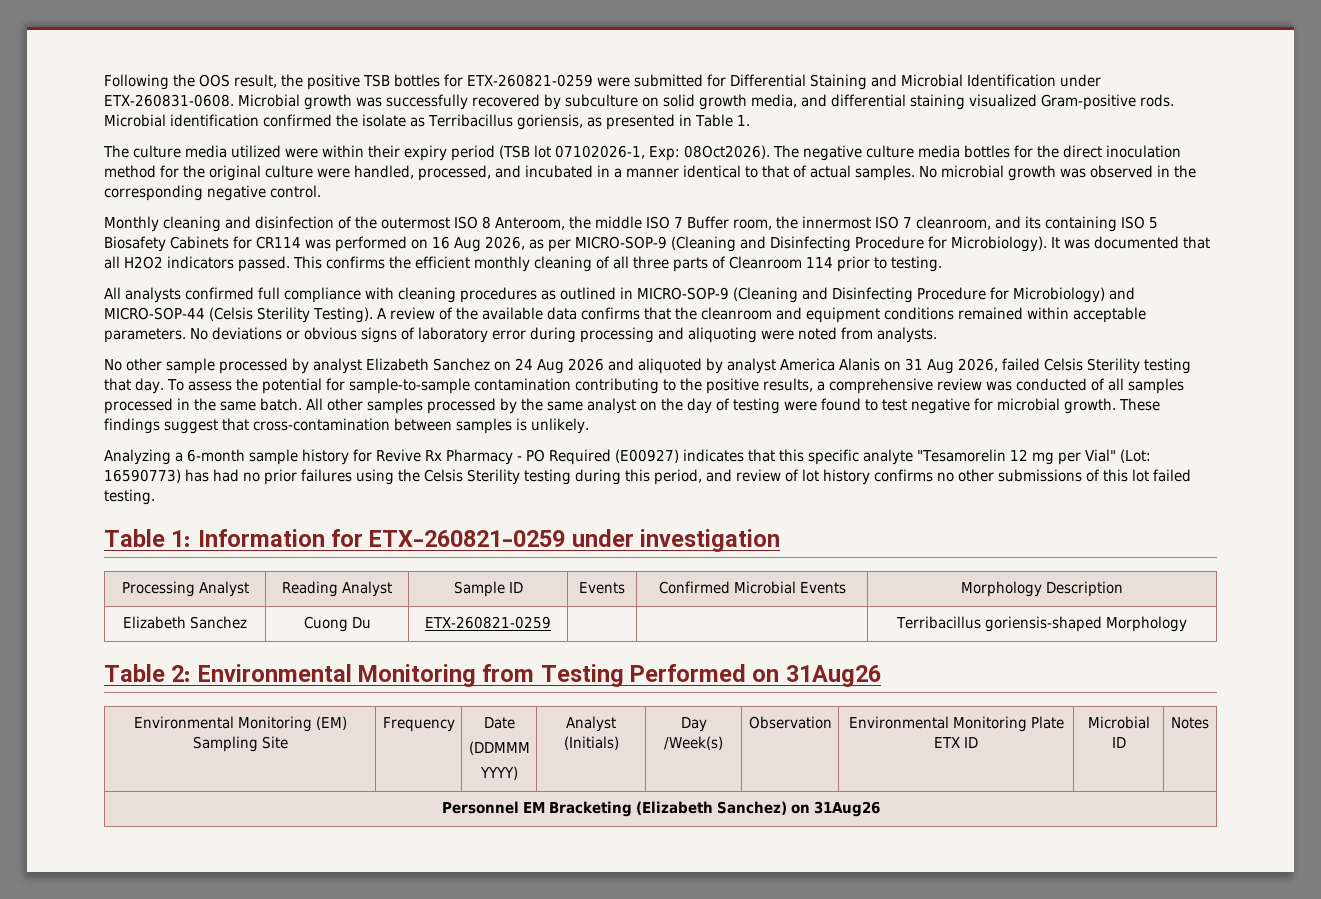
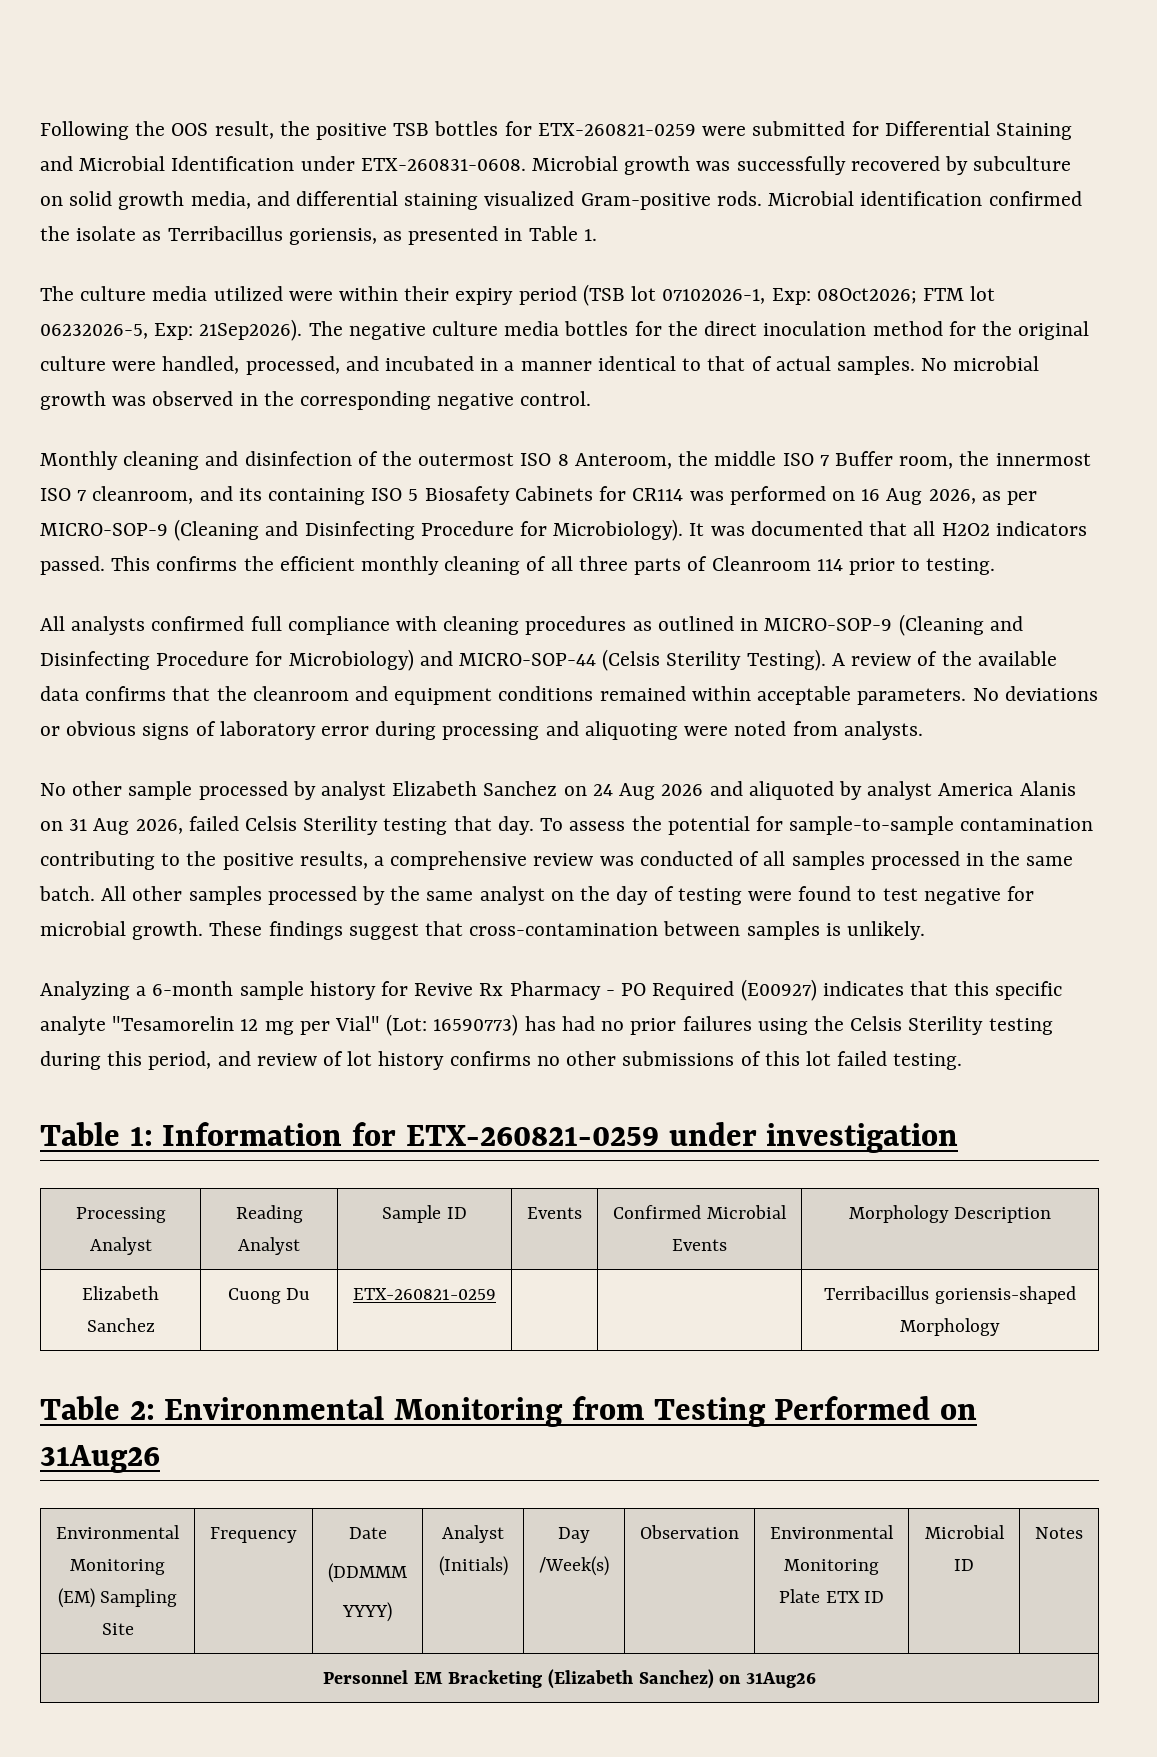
[684,145,770,159] 08Oct2026). -> [816,286,996,304] [40,319,303,341] 08Oct2026; FTM lot 06232026-5, Exp: 21Sep2026).

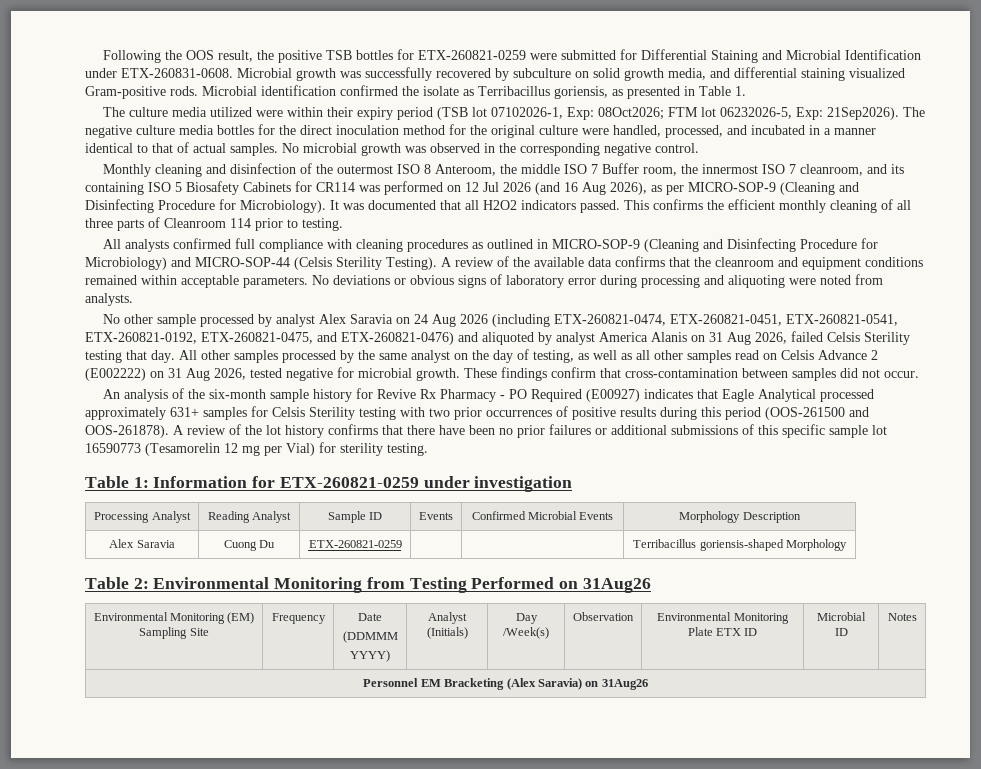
(855, 496) none -> [465,182,560,195] 12 Jul 2026 (and
[928,489,976,504] 2026, -> [610,182,647,195] 2026),
[392,781,558,796] Elizabeth Sanchez -> [319,314,394,324] Alex Saravia
(704, 790) none -> [492,314,899,327] [85,332,454,345] (including ETX-260821-0474, ETX-260821-0451, ETX-260821-0541, ETX-260821-0192, ETX-260821-0475, and ETX-260821-0476)
[540,816,1094,835] [40,851,1074,870] [39,886,95,901] To assess the potential for sample-to-sample contamination contributing to the positive results, a comprehensive review was conducted of all samples processed in the same batch. -> (175, 356) none
[677,886,918,905] testing were found to test -> [533,350,878,363] [85,368,282,381] testing, as well as all other samples read on Celsis Advance 2 (E002222) on 31 Aug 2026, tested
[348,923,419,940] suggest -> [551,367,596,378] confirm
[825,921,926,940] [40,981,234,1000] is unlikely. // Analyzing a 6-month -> [840,368,919,378] [103,388,267,402] did not occur. // An analysis of the six-month
[954,981,1063,1000] [40,1014,1053,1036] [40,1051,888,1070] this specific analyte "Tesamorelin 12 mg per Vial" (Lot: 16590773) has had no prior failures using the Celsis Sterility testing during this period, and review of lot history confirms no other submissions of this lot failed -> [722,389,875,402] [85,406,869,420] [85,424,887,438] [85,442,383,456] Eagle Analytical processed approximately 631+ samples for Celsis Sterility testing with two prior occurrences of positive results during this period (OOS-261500 and OOS-261878). A review of the lot history confirms that there have been no prior failures or additional submissions of this specific sample lot 16590773 (Tesamorelin 12 mg per Vial) for sterility
[82,1286,159,1300] [86,1318,155,1332] Elizabeth Sanchez -> [109,539,175,548] Alex Saravia
[548,1669,714,1689] (Elizabeth Sanchez) -> [506,678,582,690] (Alex Saravia)

